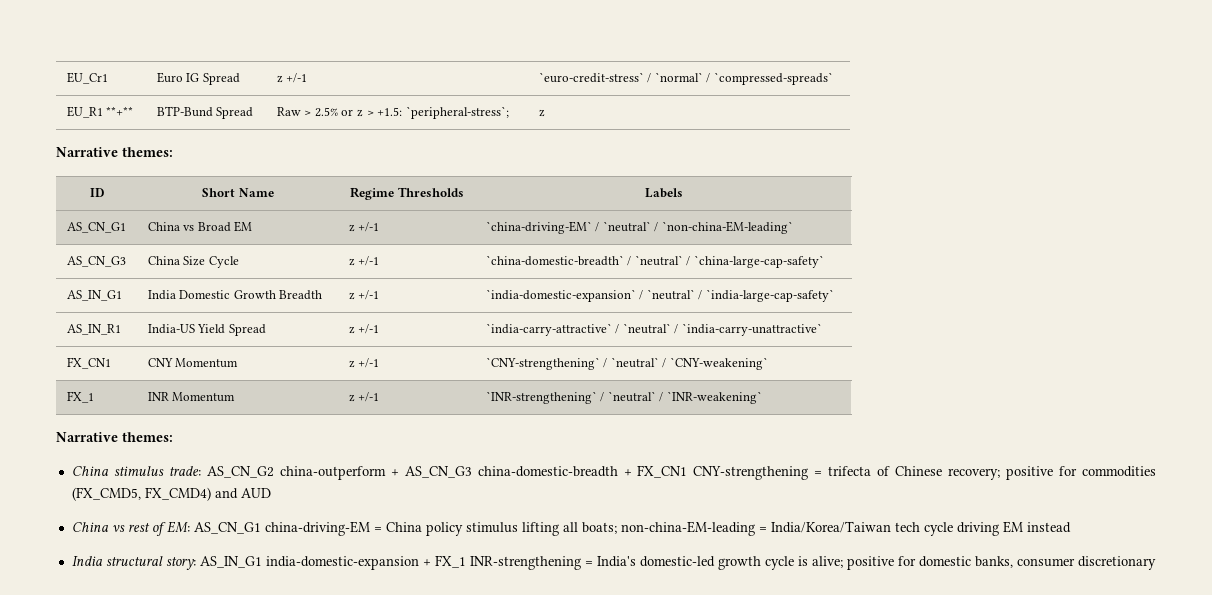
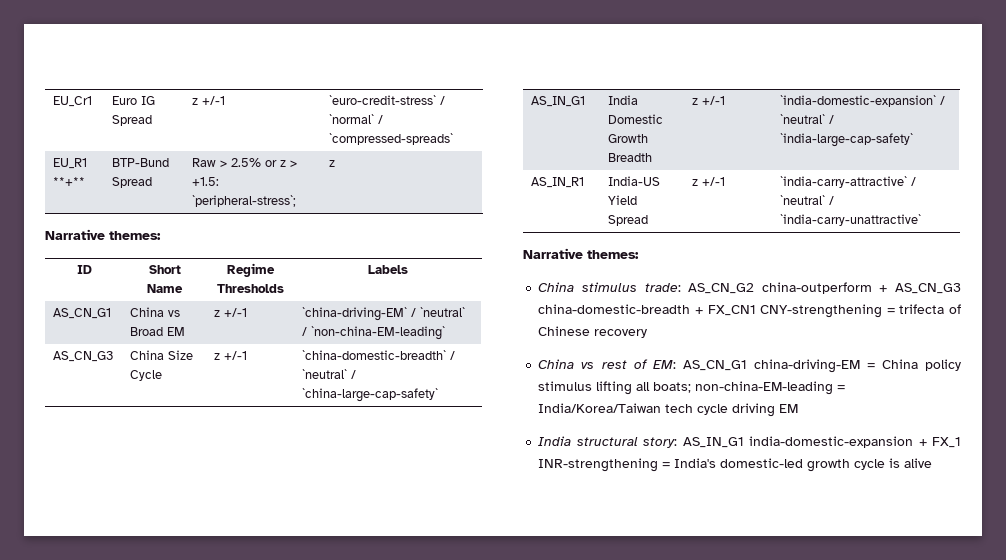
[66,357,111,369] [147,358,239,368] [348,358,380,368] [485,357,768,370] [66,391,94,403] [147,392,236,402] [348,392,380,402] [485,391,762,404] // FX_CN1 | CNY Momentum | z +/-1 | `CNY-strengthening` / `neutral` / `CNY-weakening` // FX_1 | INR Momentum | z +/-1 | `INR-strengthening` / `neutral` / `INR-weakening` -> (922, 220) none
[948,466,1156,480] [71,487,271,501] recovery; positive for commodities (FX_CMD5, FX_CMD4) and AUD -> [594,329,648,338] recovery
[1026,522,1071,533] instead -> (799, 408) none
[811,556,1156,570] alive; positive for domestic banks, consumer discretionary -> [904,458,933,468] alive

